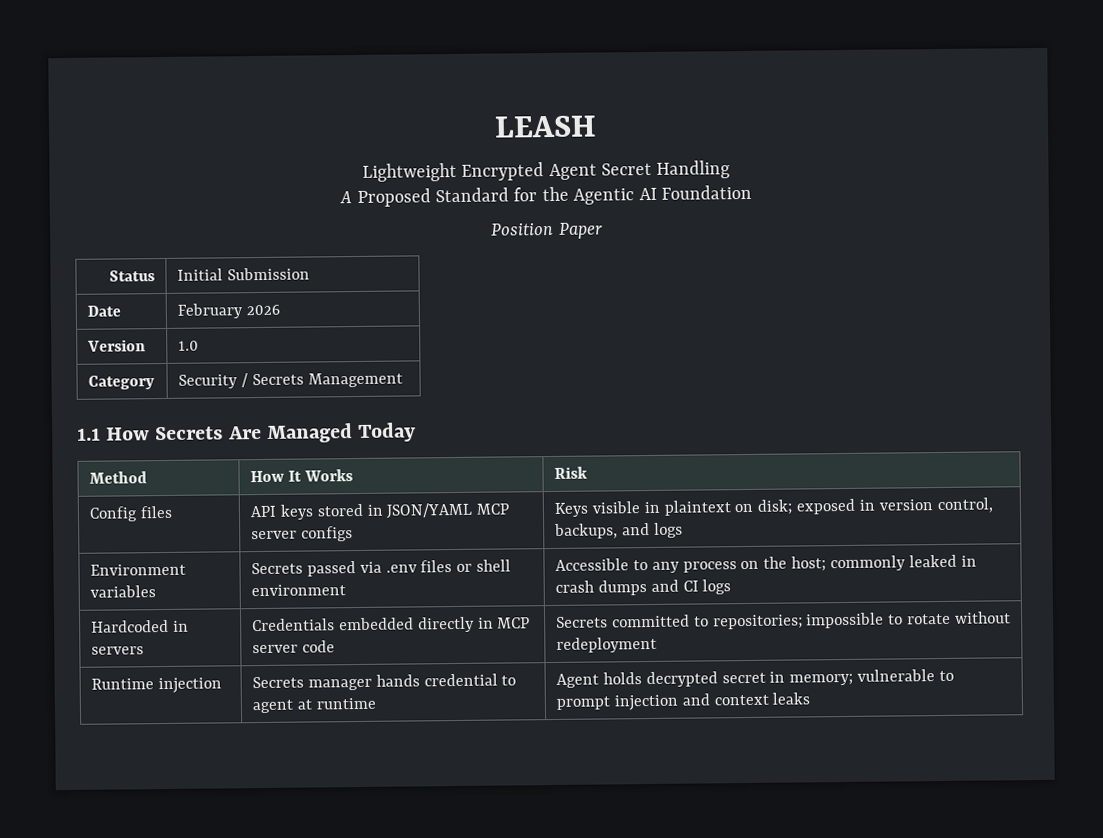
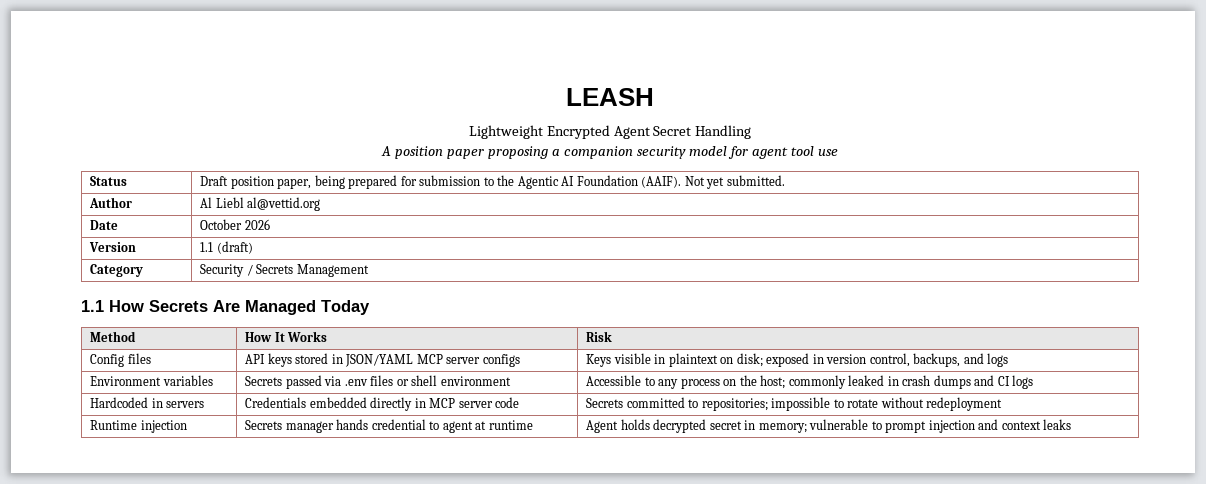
[356,184,752,207] [490,222,603,239] [109,270,156,282] [176,267,310,281] Proposed Standard for the Agentic AI Foundation // Position Paper // Status | Initial Submission -> [395,146,838,159] [90,176,128,186] [200,175,785,189] [89,197,133,208] [200,197,321,211] position paper proposing a companion security model for agent tool use // Status | Draft position paper, being prepared for submission to the Agentic AI Foundation (AAIF). Not yet submitted. // Author | Al Liebl al@vettid.org
[176,303,243,319] February -> [200,219,243,230] October
[177,340,199,351] 1.0 -> [200,241,253,254] 1.1 (draft)

